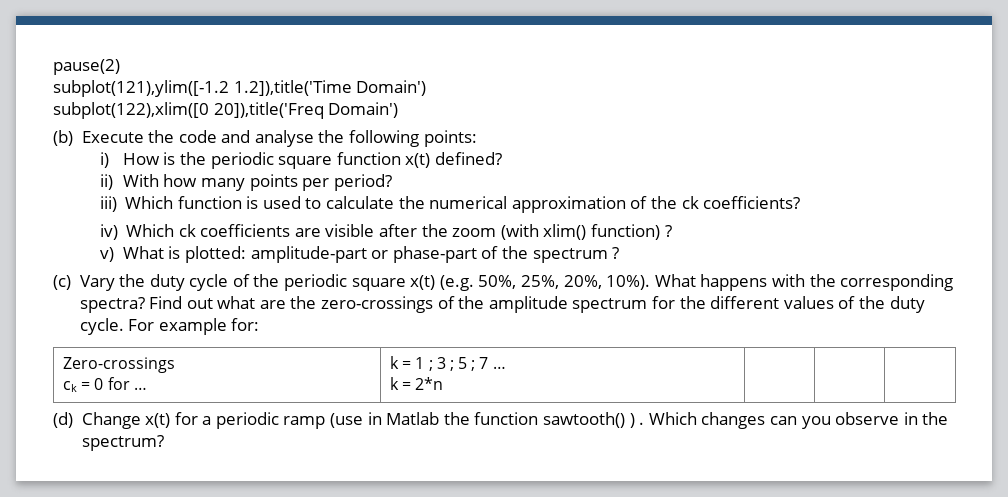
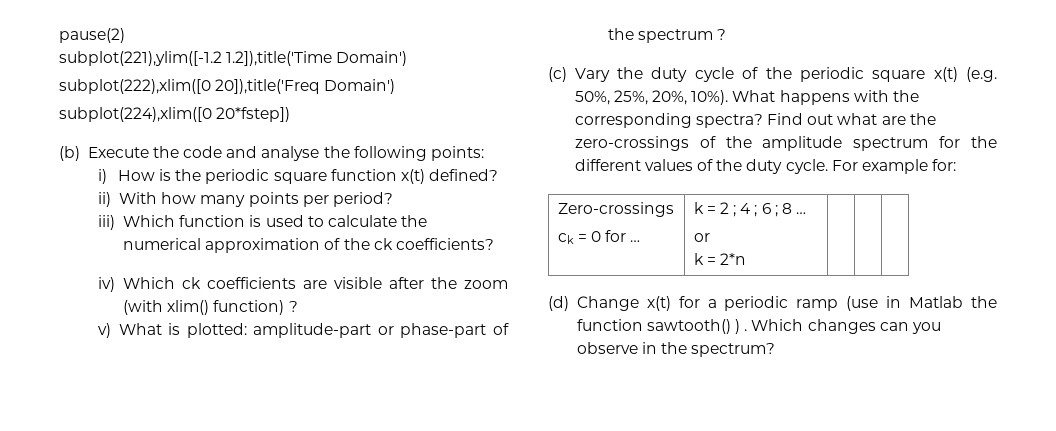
[53,80,229,97] subplot(121),ylim([-1.2 -> [59,51,222,66] subplot(221),ylim([-1.2
[53,102,209,119] subplot(122),xlim([0 -> [59,79,211,94] subplot(222),xlim([0
(399, 110) none -> [59,107,291,122] // subplot(224),xlim([0 20*fstep])
[415,357,506,371] 1 ; 3 ; 5 ; 7 … -> [719,202,807,217] [693,233,710,242] 2 ; 4 ; 6 ; 8 … // or

